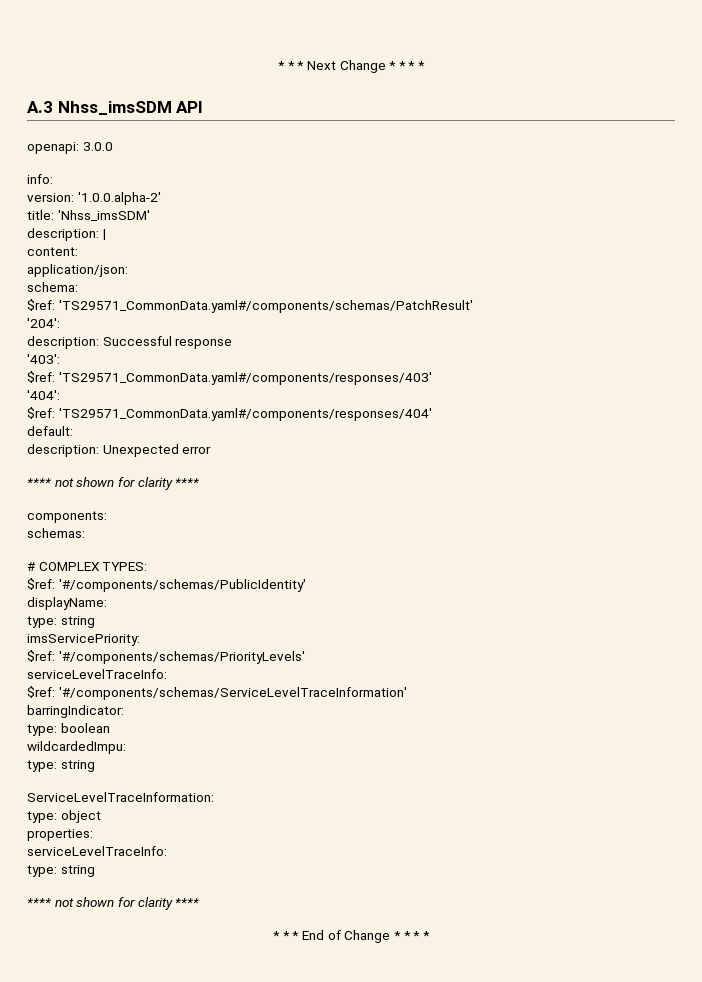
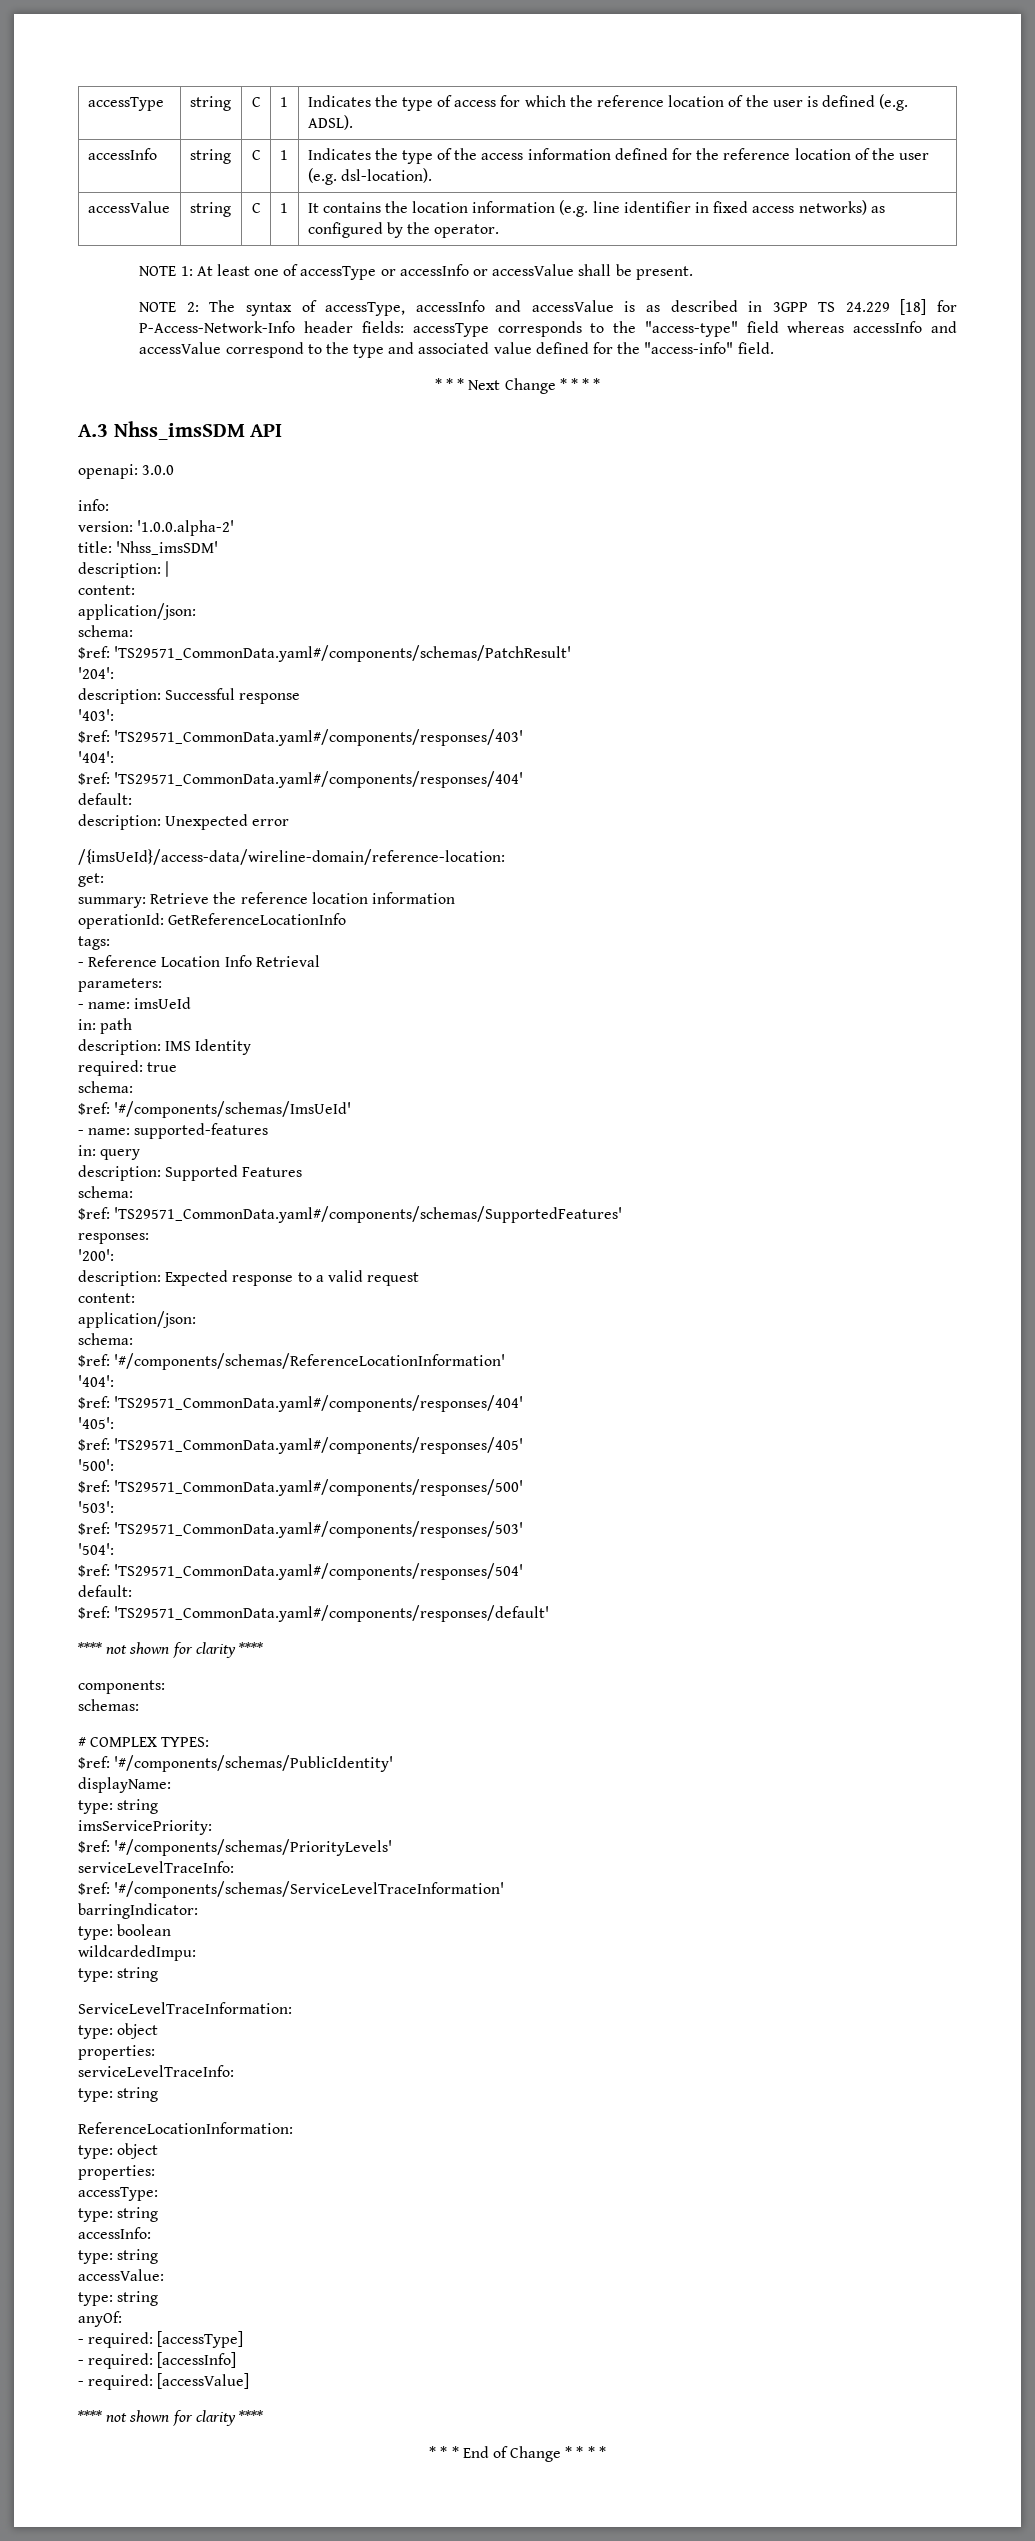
(277, 65) none -> [87,97,164,111] [189,96,231,111] [251,97,261,107] [279,97,288,107] [307,94,909,111] [307,115,353,130] [87,148,157,160] [189,149,231,164] [251,150,261,160] [279,150,288,160] [307,148,930,164] [307,168,432,185] [87,201,170,213] [189,202,231,217] [251,203,261,213] [279,203,288,213] [307,200,885,217] [307,222,500,238] [139,264,693,280] [139,299,957,316] [139,321,957,337] [139,342,774,358] accessType | string | C | 1 | Indicates the type of access for which the reference location of the user is defined (e.g. ADSL). // accessInfo | string | C | 1 | Indicates the type of the access information defined for the reference location of the user (e.g. dsl-location). // accessValue | string | C | 1 | It contains the location information (e.g. line identifier in fixed access networks) as configured by the operator. // NOTE 1: At least one of accessType or accessInfo or accessValue shall be present. // NOTE 2: The syntax of accessType, accessInfo and accessValue is as described in 3GPP TS 24.229 [18] for P-Access-Network-Info header fields: accessType corresponds to the "access-type" field whereas accessInfo and accessValue correspond to the type and associated value defined for the "access-info" field. //
(212, 450) none -> [78,849,505,865] [78,873,104,887] [78,892,455,908] [78,913,347,929] [78,936,110,950] [78,955,320,967] [78,978,162,992] [78,997,192,1009] [78,1018,133,1034] [78,1039,252,1055] [78,1060,178,1076] [78,1081,133,1093] [78,1101,352,1118] [78,1123,269,1139] [78,1145,141,1160] [78,1165,303,1181] [78,1186,133,1198] [78,1206,623,1223] [78,1233,149,1244] [78,1249,114,1261] [78,1270,420,1286] [78,1293,135,1303] [78,1311,196,1328] [78,1333,133,1345] [78,1353,506,1370] [78,1375,114,1387] [78,1395,524,1412] [78,1417,114,1429] [78,1437,524,1454] [78,1459,114,1471] [78,1479,524,1496] [78,1501,114,1513] [78,1521,524,1538] [78,1543,114,1555] [78,1563,524,1580] [78,1585,132,1597] [78,1605,550,1622] // /{imsUeId}/access-data/wireline-domain/reference-location: // get: // summary: Retrieve the reference location information // operationId: GetReferenceLocationInfo // tags: // - Reference Location Info Retrieval // parameters: // - name: imsUeId // in: path // description: IMS Identity // required: true // schema: // $ref: '#/components/schemas/ImsUeId' // - name: supported-features // in: query // description: Supported Features // schema: // $ref: 'TS29571_CommonData.yaml#/components/schemas/SupportedFeatures' // responses: // '200': // description: Expected response to a valid request // content: // application/json: // schema: // $ref: '#/components/schemas/ReferenceLocationInformation' // '404': // $ref: 'TS29571_CommonData.yaml#/components/responses/404' // '405': // $ref: 'TS29571_CommonData.yaml#/components/responses/405' // '500': // $ref: 'TS29571_CommonData.yaml#/components/responses/500' // '503': // $ref: 'TS29571_CommonData.yaml#/components/responses/503' // '504': // $ref: 'TS29571_CommonData.yaml#/components/responses/504' // default: // $ref: 'TS29571_CommonData.yaml#/components/responses/default'
(95, 871) none -> [78,2122,293,2134] [78,2143,159,2159] [78,2165,155,2180] [78,2187,158,2201] [78,2207,159,2222] [78,2227,151,2239] [78,2249,159,2264] [78,2269,164,2281] [78,2291,159,2306] [78,2311,122,2327] [78,2331,244,2348] [78,2352,237,2369] [78,2373,250,2390] // ReferenceLocationInformation: // type: object // properties: // accessType: // type: string // accessInfo: // type: string // accessValue: // type: string // anyOf: // - required: [accessType] // - required: [accessInfo] // - required: [accessValue]

